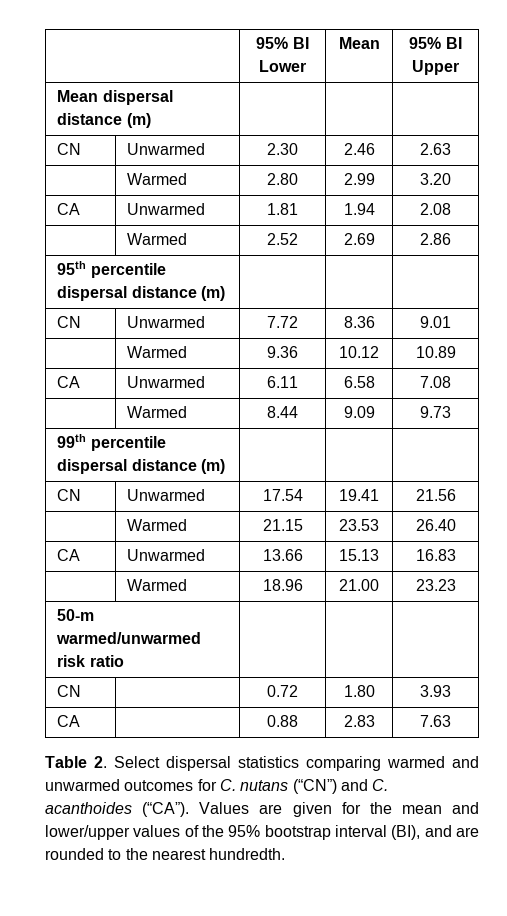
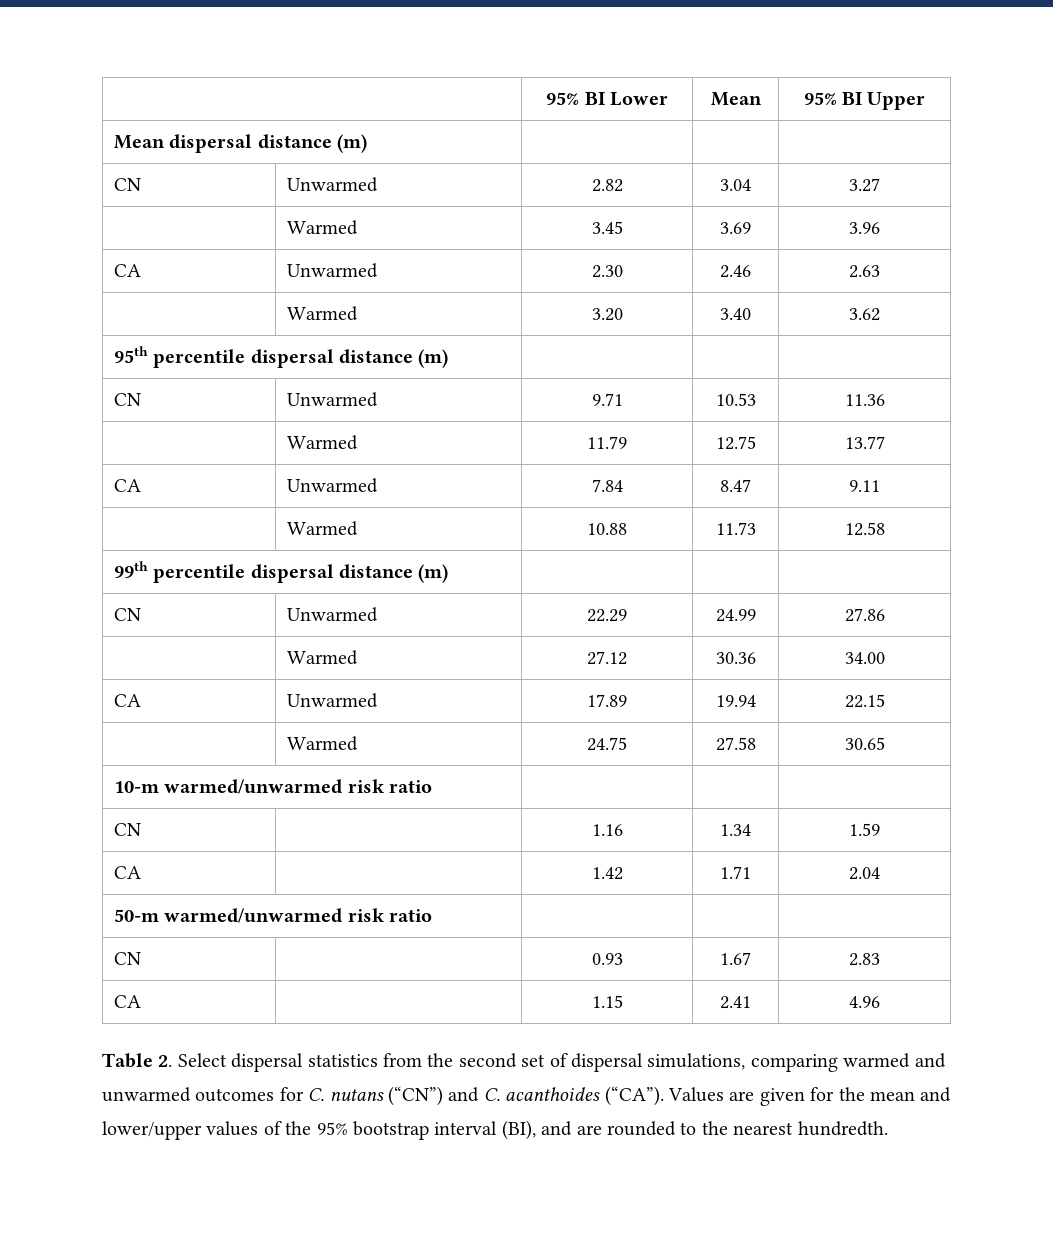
[267,143,298,155] [343,143,375,155] [420,143,451,155] [127,173,188,185] [267,173,298,185] [343,173,375,185] [420,173,451,185] [57,203,81,215] [127,203,206,215] [267,203,298,215] [343,203,375,215] [420,203,451,215] [127,233,188,245] [267,233,298,245] [343,233,375,245] [420,233,451,245] 2.30 | 2.46 | 2.63 // | Warmed | 2.80 | 2.99 | 3.20 // CA | Unwarmed | 1.81 | 1.94 | 2.08 // | Warmed | 2.52 | 2.69 | 2.86 -> [591,179,623,192] [720,179,751,191] [849,178,880,192] [286,220,358,235] [591,221,623,234] [720,222,751,234] [849,222,880,234] [113,264,141,277] [286,263,378,278] [591,265,623,278] [720,265,751,278] [849,265,880,278] [286,306,358,321] [591,308,623,321] [720,308,751,320] [849,308,880,321] 2.82 | 3.04 | 3.27 // | Warmed | 3.45 | 3.69 | 3.96 // CA | Unwarmed | 2.30 | 2.46 | 2.63 // | Warmed | 3.20 | 3.40 | 3.62
[267,316,298,328] [343,316,375,328] [420,316,451,328] [127,346,188,358] [267,346,298,358] [339,346,379,358] [415,346,456,358] [57,376,81,388] [127,376,206,388] [267,376,298,388] [343,376,375,388] [420,376,451,388] [127,406,188,418] [267,406,298,418] [343,406,375,418] [420,406,451,418] 7.72 | 8.36 | 9.01 // | Warmed | 9.36 | 10.12 | 10.89 // CA | Unwarmed | 6.11 | 6.58 | 7.08 // | Warmed | 8.44 | 9.09 | 9.73 -> [591,393,623,406] [715,393,756,406] [844,394,885,406] [286,435,358,450] [587,436,627,449] [715,436,756,450] [844,436,885,449] [113,479,141,492] [286,478,378,493] [591,479,623,492] [720,479,751,492] [849,480,880,492] [286,521,358,536] [587,523,627,535] [715,522,756,535] [844,522,885,536] 9.71 | 10.53 | 11.36 // | Warmed | 11.79 | 12.75 | 13.77 // CA | Unwarmed | 7.84 | 8.47 | 9.11 // | Warmed | 10.88 | 11.73 | 12.58
[262,489,303,501] [339,489,379,501] [415,489,456,501] [127,519,188,531] [262,519,303,531] [339,519,379,531] [415,519,456,531] [57,549,81,561] [127,549,206,561] [262,549,303,561] [339,549,379,561] [415,549,456,561] [127,579,188,591] [262,579,303,591] [339,579,379,591] [415,579,456,591] 17.54 | 19.41 | 21.56 // | Warmed | 21.15 | 23.53 | 26.40 // CA | Unwarmed | 13.66 | 15.13 | 16.83 // | Warmed | 18.96 | 21.00 | 23.23 -> [587,609,627,622] [715,609,756,622] [844,608,885,622] [286,650,358,665] [587,651,627,665] [715,652,756,664] [844,652,885,664] [113,694,141,707] [286,693,378,708] [587,694,627,707] [715,695,756,707] [844,694,885,708] [286,736,358,751] [587,737,627,751] [715,737,756,751] [844,737,885,750] [113,779,432,794] [113,823,141,836] [591,824,623,836] [720,824,751,836] [849,823,880,836] [113,866,141,879] [591,867,623,880] [720,866,751,879] [849,867,880,880] 22.29 | 24.99 | 27.86 // | Warmed | 27.12 | 30.36 | 34.00 // CA | Unwarmed | 17.89 | 19.94 | 22.15 // | Warmed | 24.75 | 27.58 | 30.65 // 10-m warmed/unwarmed risk ratio | | | // CN | | 1.16 | 1.34 | 1.59 // CA | | 1.42 | 1.71 | 2.04
[267,685,298,697] [343,685,375,697] [420,685,451,697] [57,715,81,727] [267,715,298,727] [343,715,375,727] [420,715,451,727] 0.72 | 1.80 | 3.93 // CA | | 0.88 | 2.83 | 7.63 -> [591,953,623,965] [720,952,751,965] [849,953,880,966] [113,995,141,1008] [591,995,623,1008] [720,996,751,1009] [849,996,880,1008] 0.93 | 1.67 | 2.83 // CA | | 1.15 | 2.41 | 4.96
(299, 762) none -> [383,1053,746,1072] from the second set of dispersal simulations,

